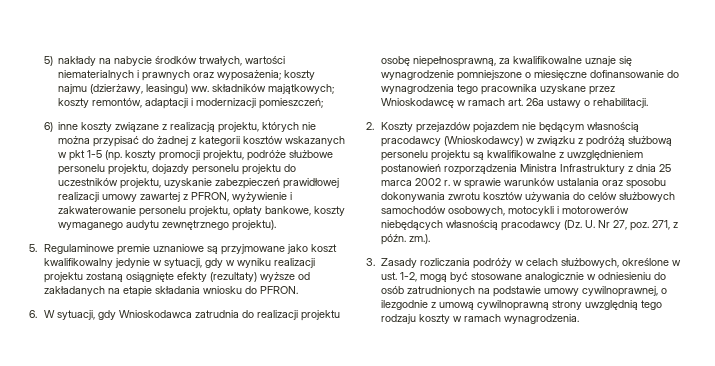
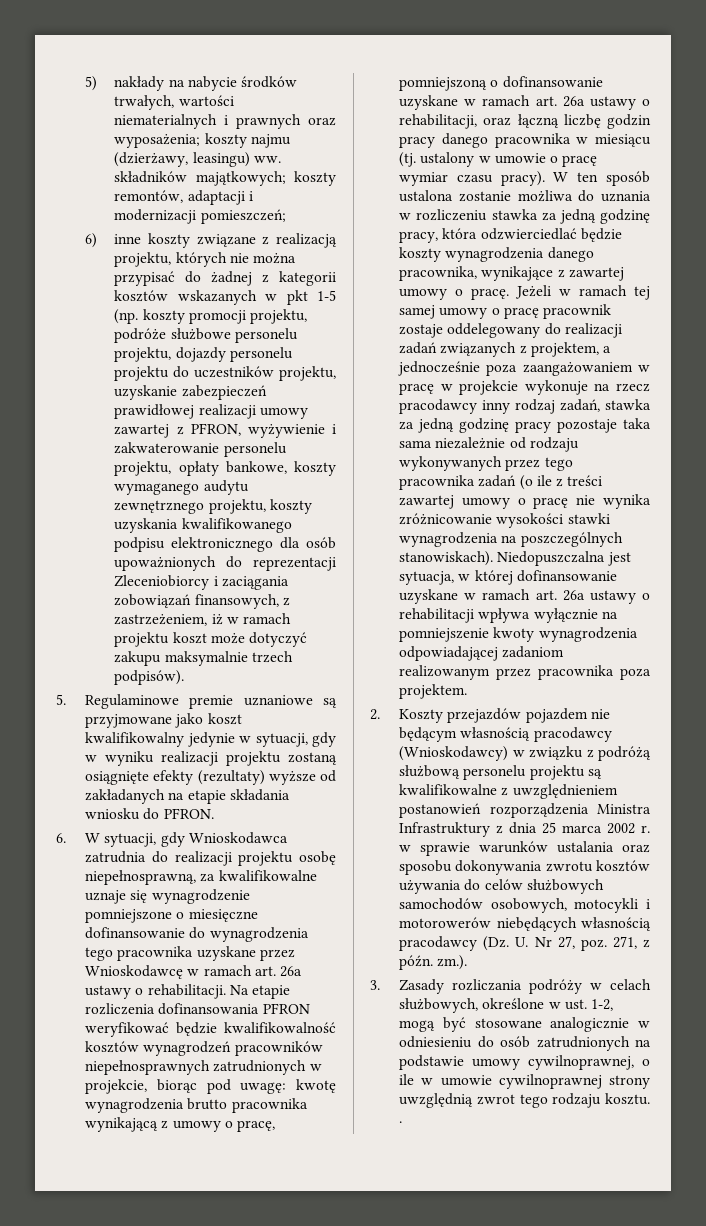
[232,220,277,231] projektu). -> [208,499,312,514] [114,518,292,533] [114,537,336,552] [114,556,336,571] [114,575,289,590] [114,594,290,609] [114,613,291,626] [114,632,307,647] [114,651,293,666] [114,670,185,685] projektu, koszty uzyskania kwalifikowanego podpisu elektronicznego dla osób upoważnionych do reprezentacji Zleceniobiorcy i zaciągania zobowiązań finansowych, z zastrzeżeniem, iż w ramach projektu koszt może dotyczyć zakupu maksymalnie trzech podpisów).
(648, 103) none -> [229,985,290,999] [85,1003,310,1015] [85,1022,336,1037] [85,1041,323,1056] [85,1060,322,1075] [85,1079,336,1094] [85,1098,308,1113] [85,1117,275,1132] [399,76,603,91] [399,95,650,110] [399,114,651,129] [399,133,651,148] [399,152,598,167] [399,171,650,186] [399,190,651,202] [399,209,650,224] [399,228,622,243] [399,247,594,262] [399,266,624,281] [399,285,650,300] [399,304,611,319] [399,323,622,338] [399,342,611,357] [398,361,650,376] [399,380,650,395] [399,399,651,414] [399,418,651,433] [399,437,579,452] [399,456,573,471] [399,475,603,490] [399,494,651,509] [399,513,610,528] [399,532,623,547] [399,551,631,566] [399,570,617,585] [399,589,650,604] [399,608,618,623] [399,627,638,642] [399,646,565,661] [399,665,651,680] [399,684,468,699] Na etapie rozliczenia dofinansowania PFRON weryfikować będzie kwalifikowalność kosztów wynagrodzeń pracowników niepełnosprawnych zatrudnionych w projekcie, biorąc pod uwagę: kwotę wynagrodzenia brutto pracownika wynikającą z umowy o pracę, pomniejszoną o dofinansowanie uzyskane w ramach art. 26a ustawy o rehabilitacji, oraz łączną liczbę godzin pracy danego pracownika w miesiącu (tj. ustalony w umowie o pracę wymiar czasu pracy). W ten sposób ustalona zostanie możliwa do uznania w rozliczeniu stawka za jedną godzinę pracy, która odzwierciedlać będzie koszty wynagrodzenia danego pracownika, wynikające z zawartej umowy o pracę. Jeżeli w ramach tej samej umowy o pracę pracownik zostaje oddelegowany do realizacji zadań związanych z projektem, a jednocześnie poza zaangażowaniem w pracę w projekcie wykonuje na rzecz pracodawcy inny rodzaj zadań, stawka za jedną godzinę pracy pozostaje taka sama niezależnie od rodzaju wykonywanych przez tego pracownika zadań (o ile z treści zawartej umowy o pracę nie wynika zróżnicowanie wysokości stawki wynagrodzenia na poszczególnych stanowiskach). Niedopuszczalna jest sytuacja, w której dofinansowanie uzyskane w ramach art. 26a ustawy o rehabilitacji wpływa wyłącznie na pomniejszenie kwoty wynagrodzenia odpowiadającej zadaniom realizowanym przez pracownika poza projektem.
[380,300,549,311] ilezgodnie z umową cywilnoprawną -> [399,1074,602,1089] ile w umowie cywilnoprawnej
(638, 305) none -> [476,1094,515,1105] zwrot
[418,314,579,324] koszty w ramach wynagrodzenia. -> [605,1093,650,1105] [399,1121,403,1123] kosztu. .

